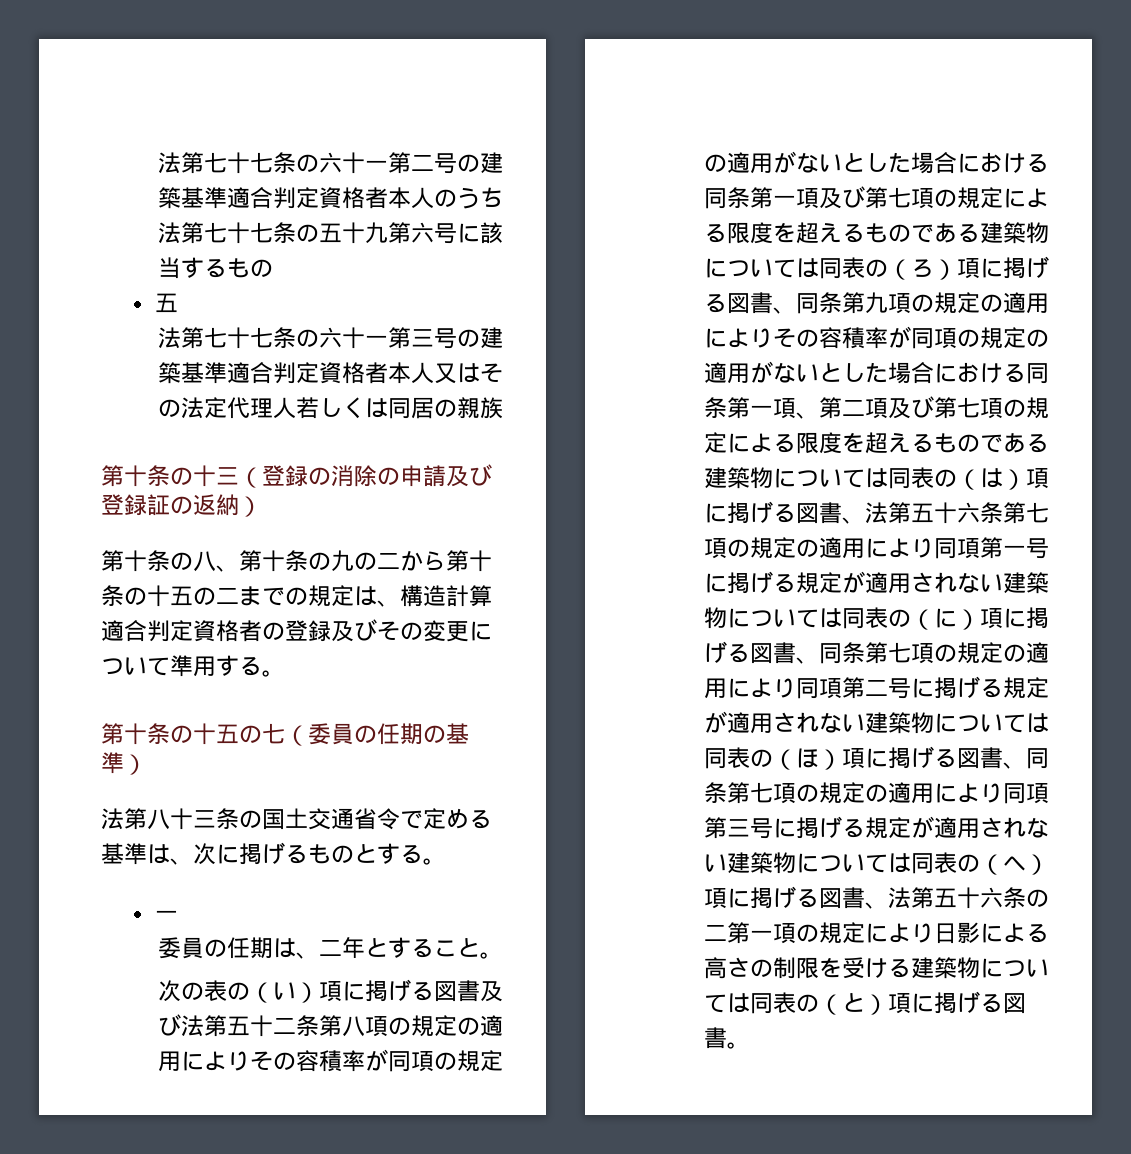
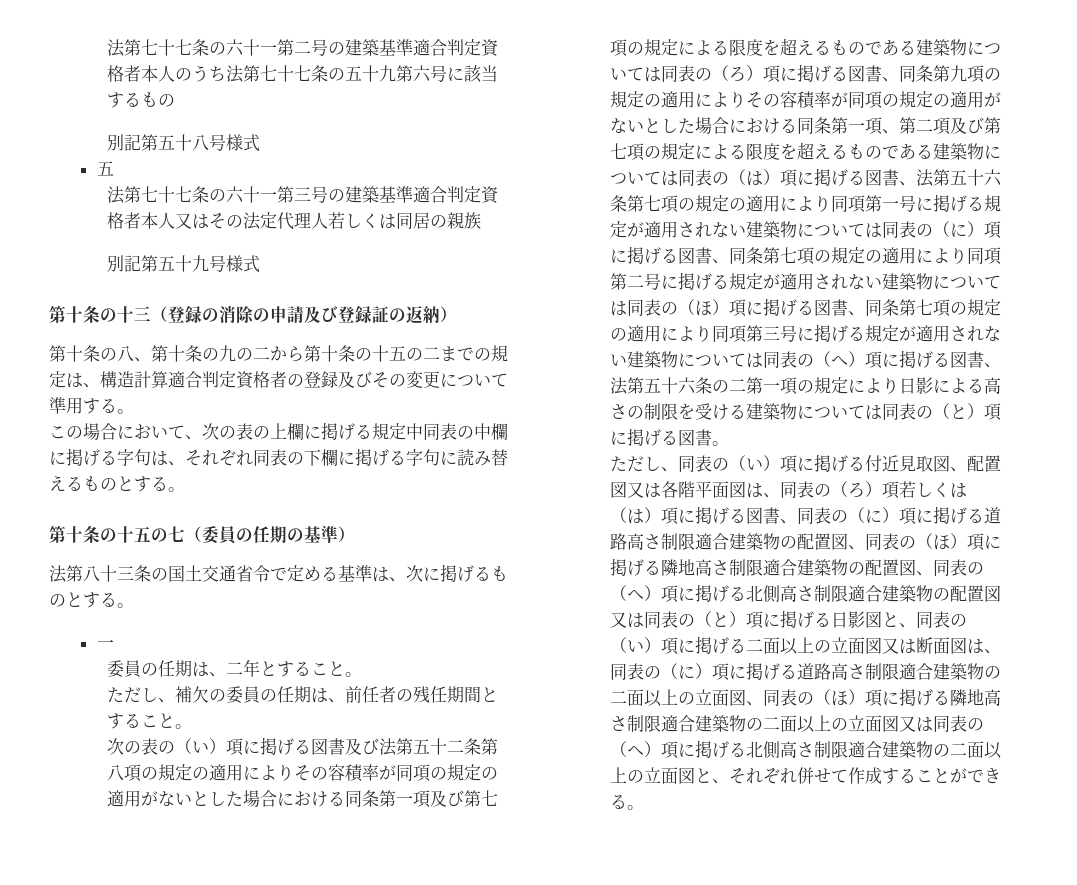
(273, 268) none -> [106,134,260,152] // 別記第五十八号様式
(503, 408) none -> [106,255,260,273] // 別記第五十九号様式
(285, 673) none -> [49,422,508,440] [49,448,508,466] [49,475,185,492] // この場合において、次の表の上欄に掲げる規定中同表の中欄に掲げる字句は、それぞれ同表の下欄に掲げる字句に読み替えるものとする。
(503, 955) none -> [106,686,498,704] [106,713,192,729] // ただし、補欠の委員の任期は、前任者の残任期間とすること。
(750, 1045) none -> [609,454,1001,473] [609,481,967,499] [609,506,1001,525] [609,533,1001,551] [609,558,984,576] [609,584,1001,603] [609,610,967,629] [609,636,1001,655] [609,662,1001,681] [609,688,1001,707] [609,715,984,733] [609,740,1002,759] [609,767,1001,784] [609,794,644,810] // ただし、同表の（い）項に掲げる付近見取図、配置図又は各階平面図は、同表の（ろ）項若しくは（は）項に掲げる図書、同表の（に）項に掲げる道路高さ制限適合建築物の配置図、同表の（ほ）項に掲げる隣地高さ制限適合建築物の配置図、同表の（へ）項に掲げる北側高さ制限適合建築物の配置図又は同表の（と）項に掲げる日影図と、同表の（い）項に掲げる二面以上の立面図又は断面図は、同表の（に）項に掲げる道路高さ制限適合建築物の二面以上の立面図、同表の（ほ）項に掲げる隣地高さ制限適合建築物の二面以上の立面図又は同表の（へ）項に掲げる北側高さ制限適合建築物の二面以上の立面図と、それぞれ併せて作成することができる。

